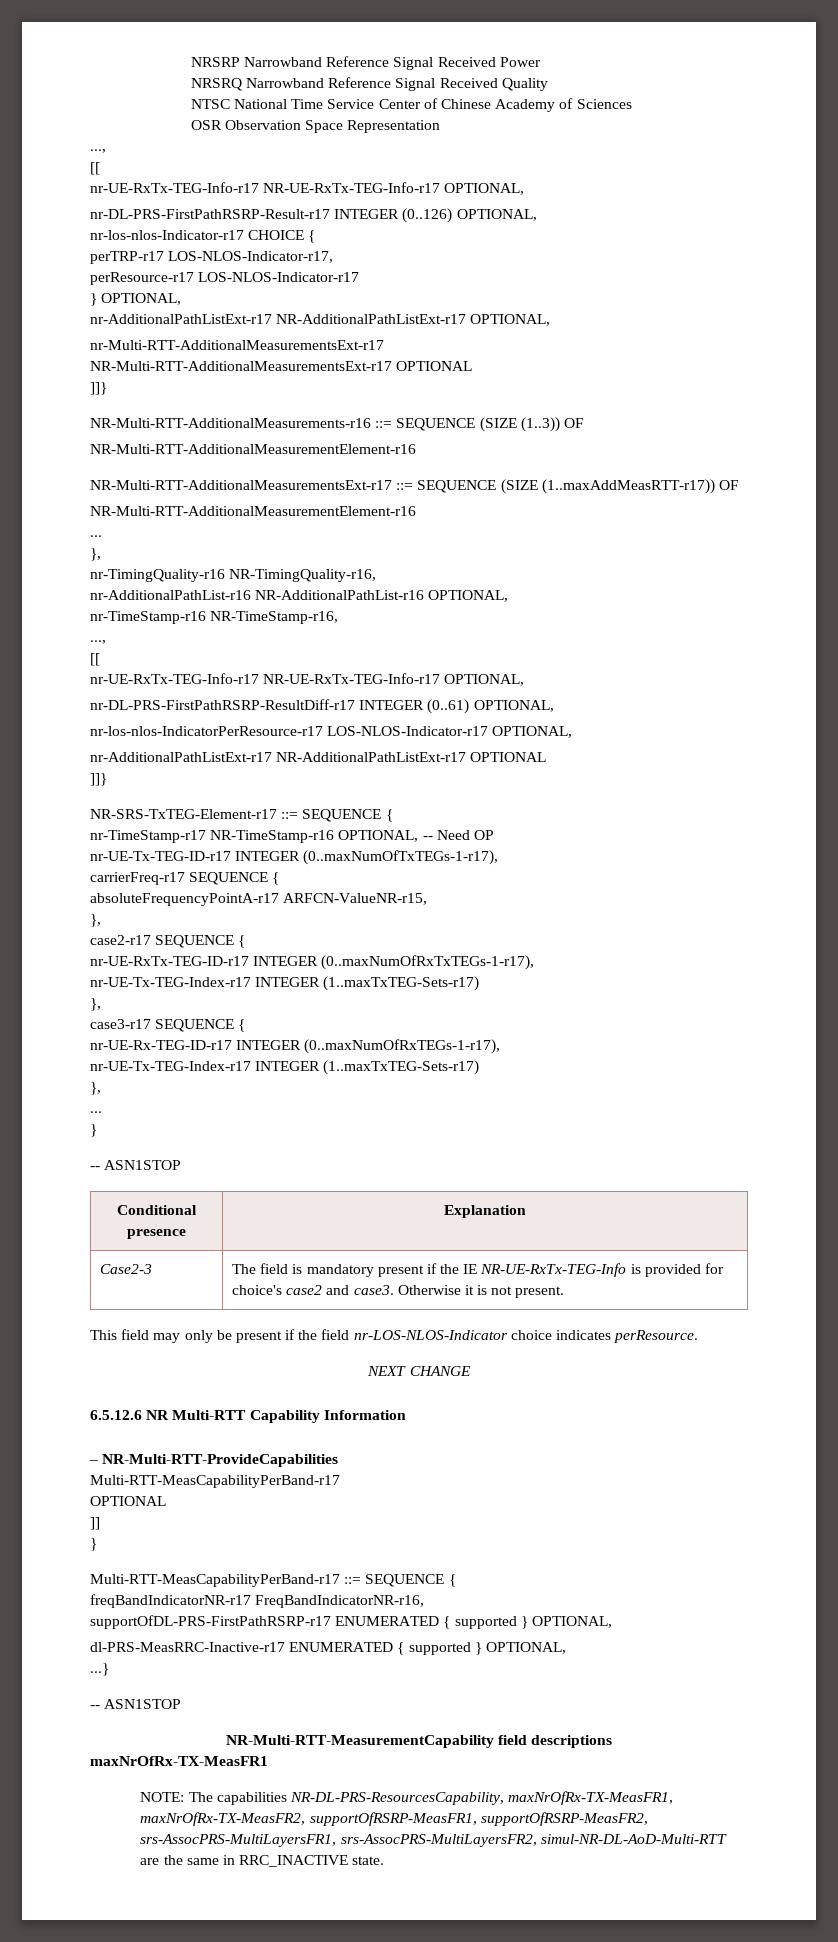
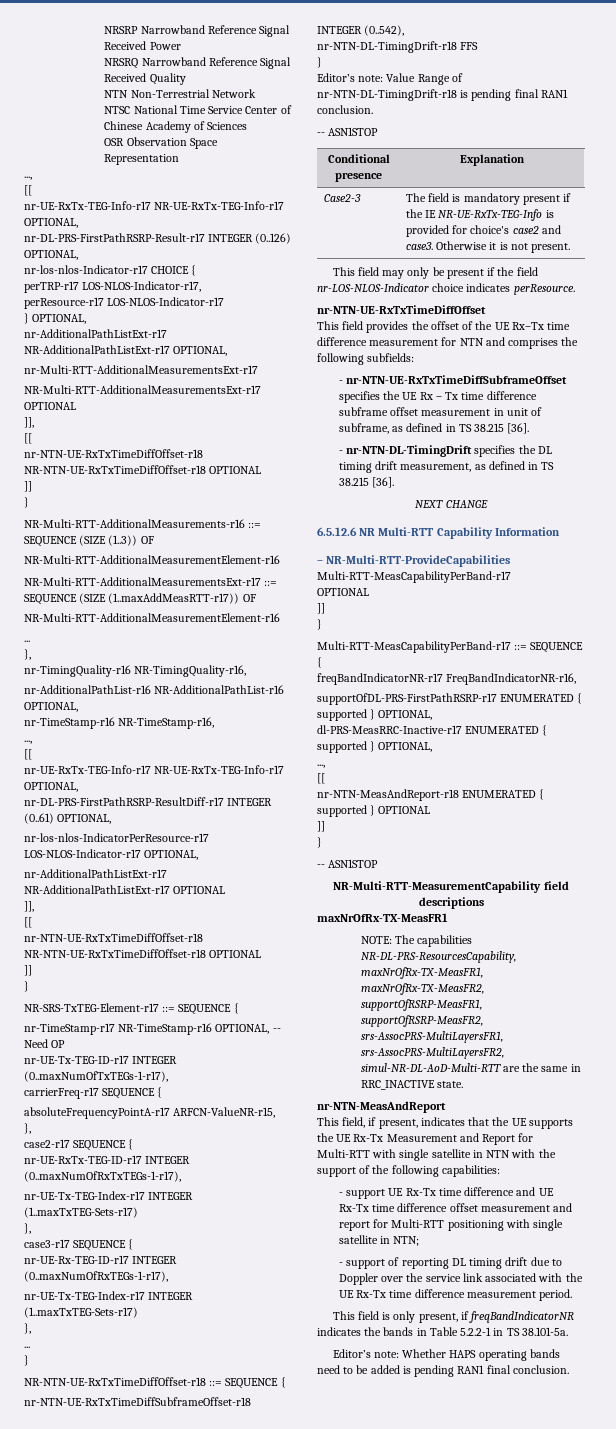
(548, 84) none -> [104,89,256,98] // NTN Non-Terrestrial Network
[90,382,107,395] ]]} -> [24,417,34,428] [24,433,32,444] [24,449,203,458] [24,465,262,474] [24,481,32,492] [24,497,29,508] ]], // [[ // nr-NTN-UE-RxTxTimeDiffOffset-r18 NR-NTN-UE-RxTxTimeDiffOffset-r18 OPTIONAL // ]] // }
[90,773,107,786] ]]} -> [24,901,34,912] [24,917,32,928] [24,933,203,942] [24,949,262,958] [24,965,32,976] [24,981,29,992] ]], // [[ // nr-NTN-UE-RxTxTimeDiffOffset-r18 NR-NTN-UE-RxTxTimeDiffOffset-r18 OPTIONAL // ]] // }
(97, 1130) none -> [24,1377,286,1389] [24,1397,251,1406] [317,25,405,36] [317,41,479,53] [317,57,322,68] [317,73,463,85] [317,89,568,101] [317,105,373,114] // NR-NTN-UE-RxTxTimeDiffOffset-r18 ::= SEQUENCE { // nr-NTN-UE-RxTxTimeDiffSubframeOffset-r18 INTEGER (0..542), // nr-NTN-DL-TimingDrift-r18 FFS // } // Editor’s note: Value Range of nr-NTN-DL-TimingDrift-r18 is pending final RAN1 conclusion.
(699, 1336) none -> [317,305,486,314] [317,321,571,333] [317,337,579,349] [317,353,415,365] [338,375,568,384] [338,391,537,403] [338,407,543,416] [338,423,530,434] [338,445,552,457] [338,461,555,473] [338,477,395,488] // nr-NTN-UE-RxTxTimeDiffOffset // This field provides the offset of the UE Rx–Tx time difference measurement for NTN and comprises the following subfields: // - nr-NTN-UE-RxTxTimeDiffSubframeOffset specifies the UE Rx – Tx time difference subframe offset measurement in unit of subframe, as defined in TS 38.215 [36]. // - nr-NTN-DL-TimingDrift specifies the DL timing drift measurement, as defined in TS 38.215 [36].
[90,1663,109,1676] ...} -> [317,764,325,768] [317,773,325,784] [317,789,545,801] [317,805,431,817] [317,821,325,832] [317,837,322,848] ..., // [[ // nr-NTN-MeasAndReport-r18 ENUMERATED { supported } OPTIONAL // ]] // }
(385, 1860) none -> [317,1101,446,1113] [317,1117,573,1129] [317,1133,534,1145] [317,1149,556,1161] [317,1165,500,1177] [338,1187,554,1199] [338,1203,573,1212] [338,1219,564,1231] [338,1235,420,1246] [338,1257,562,1269] [338,1273,583,1285] [338,1289,573,1301] [332,1311,575,1323] [317,1327,568,1336] [332,1349,560,1361] [317,1365,569,1377] // nr-NTN-MeasAndReport // This field, if present, indicates that the UE supports the UE Rx-Tx Measurement and Report for Multi-RTT with single satellite in NTN with the support of the following capabilities: // - support UE Rx-Tx time difference and UE Rx-Tx time difference offset measurement and report for Multi-RTT positioning with single satellite in NTN; // - support of reporting DL timing drift due to Doppler over the service link associated with the UE Rx-Tx time difference measurement period. // This field is only present, if freqBandIndicatorNR indicates the bands in Table 5.2.2-1 in TS 38.101-5a. // Editor’s note: Whether HAPS operating bands need to be added is pending RAN1 final conclusion.

